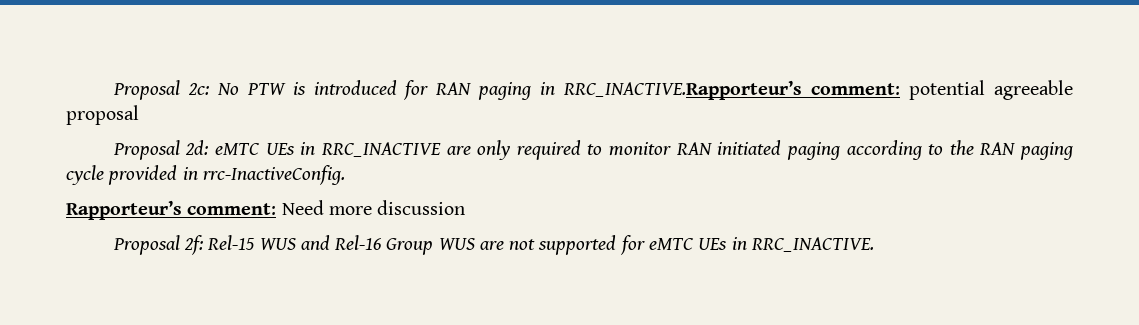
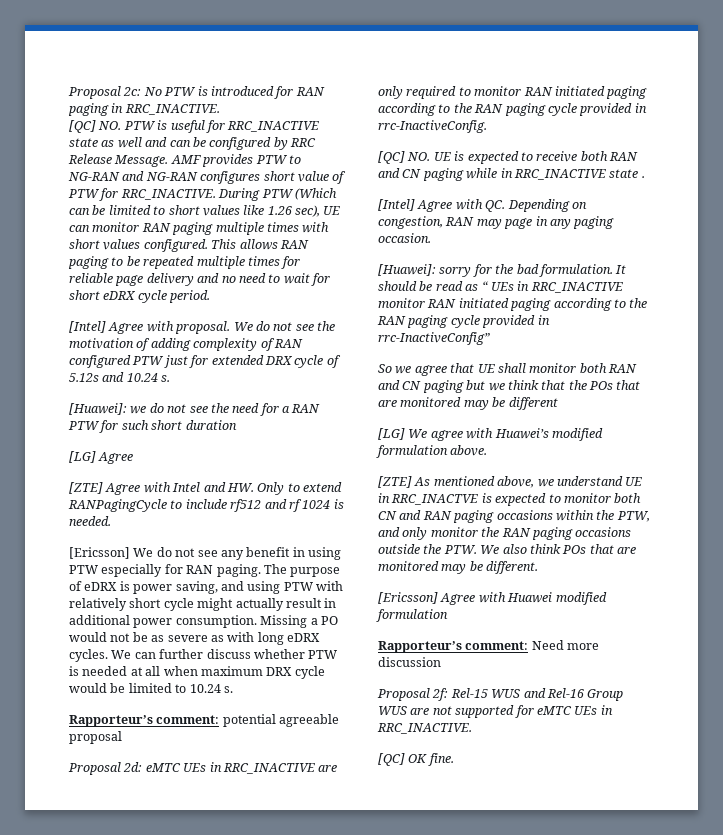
[563,80,803,100] RRC_INACTIVE.Rapporteur’s -> [124,104,220,115] [69,120,320,133] [69,137,316,150] [68,154,301,167] [68,171,347,184] [68,188,337,201] [69,205,341,217] [69,222,330,235] [69,239,309,252] [68,256,301,269] [69,273,330,286] [69,290,211,303] [69,321,335,334] [69,338,303,351] [69,355,341,368] [69,372,171,382] [69,403,321,416] [68,420,237,433] [69,451,134,464] [69,482,342,495] [68,499,344,512] [69,516,111,526] [69,547,341,560] [69,564,341,577] [69,581,343,594] [69,598,337,611] [69,615,338,628] [69,632,320,645] [69,649,338,662] [69,666,325,679] [69,683,233,693] [69,715,153,727] RRC_INACTIVE. // [QC] NO. PTW is useful for RRC_INACTIVE state as well and can be configured by RRC Release Message. AMF provides PTW to NG-RAN and NG-RAN configures short value of PTW for RRC_INACTIVE. During PTW (Which can be limited to short values like 1.26 sec), UE can monitor RAN paging multiple times with short values configured. This allows RAN paging to be repeated multiple times for reliable page delivery and no need to wait for short eDRX cycle period. // [Intel] Agree with proposal. We do not see the motivation of adding complexity of RAN configured PTW just for extended DRX cycle of 5.12s and 10.24 s. // [Huawei]: we do not see the need for a RAN PTW for such short duration // [LG] Agree // [ZTE] Agree with Intel and HW. Only to extend RANPagingCycle to include rf512 and rf 1024 is needed. // [Ericsson] We do not see any benefit in using PTW especially for RAN paging. The purpose of eDRX is power saving, and using PTW with relatively short cycle might actually result in additional power consumption. Missing a PO would not be as severe as with long eDRX cycles. We can further discuss whether PTW is needed at all when maximum DRX cycle would be limited to 10.24 s. // Rapporteur’s
(345, 175) none -> [378,151,638,164] [378,168,645,181] [378,199,587,212] [378,216,615,229] [378,233,431,243] [378,264,627,277] [378,281,623,293] [378,298,648,311] [377,315,550,328] [378,332,490,345] [378,363,637,376] [378,380,641,393] [378,397,558,410] [378,428,603,441] [376,445,488,458] [378,476,643,488] [378,493,642,506] [378,510,650,523] [378,527,632,540] [378,544,636,554] [378,561,539,574] [378,592,607,605] [376,609,448,622] // [QC] NO. UE is expected to receive both RAN and CN paging while in RRC_INACTIVE state . // [Intel] Agree with QC. Depending on congestion, RAN may page in any paging occasion. // [Huawei]: sorry for the bad formulation. It should be read as “ UEs in RRC_INACTIVE monitor RAN initiated paging according to the RAN paging cycle provided in rrc-InactiveConfig” // So we agree that UE shall monitor both RAN and CN paging but we think that the POs that are monitored may be different // [LG] We agree with Huawei’s modified formulation above. // [ZTE] As mentioned above, we understand UE in RRC_INACTVE is expected to monitor both CN and RAN paging occasions within the PTW, and only monitor the RAN paging occasions outside the PTW. We also think POs that are monitored may be different. // [Ericsson] Agree with Huawei modified formulation
(874, 244) none -> [378,753,454,766] // [QC] OK fine.

